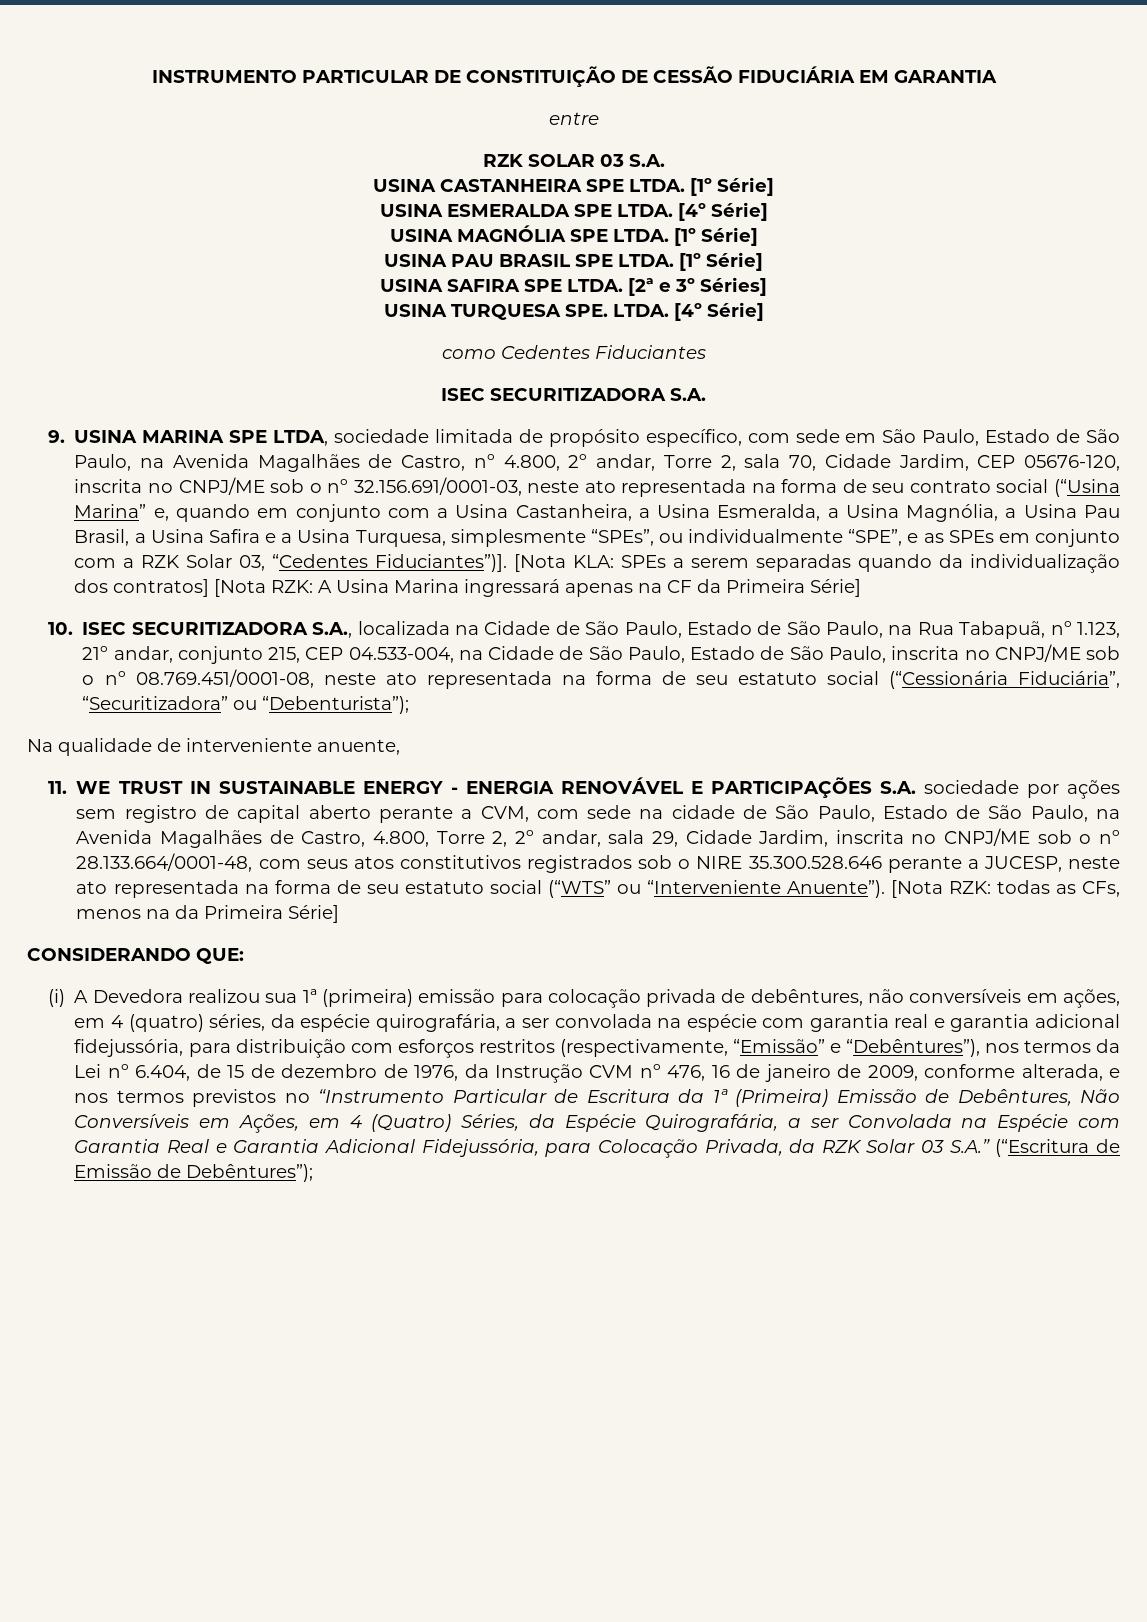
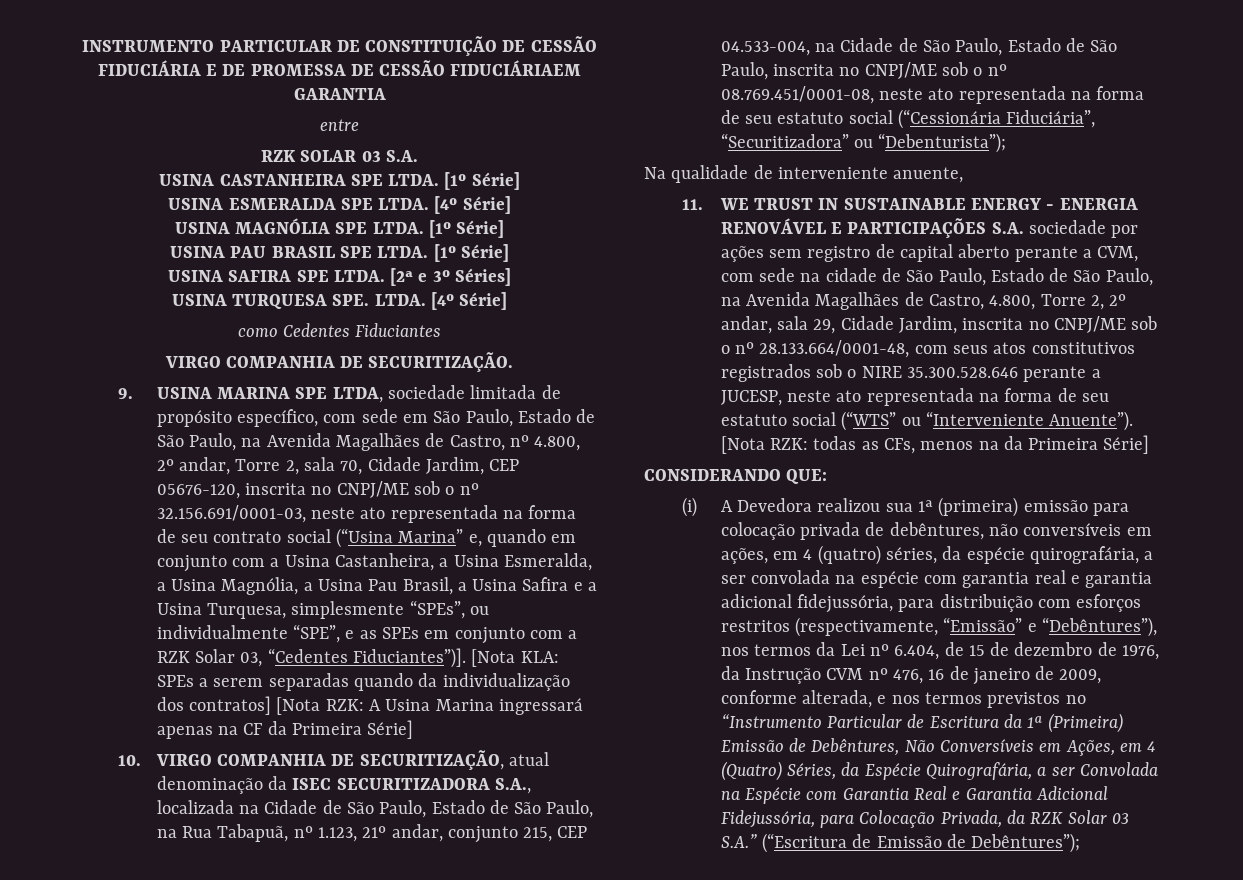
[858,70,889,83] EM -> [205,60,582,76] E DE PROMESSA DE CESSÃO FIDUCIÁRIAEM
[441,388,706,401] ISEC SECURITIZADORA S.A. -> [164,352,514,372] VIRGO COMPANHIA DE SECURITIZAÇÃO.
(74, 628) none -> [155,750,549,770] [156,776,288,794] VIRGO COMPANHIA DE SECURITIZAÇÃO, atual denominação da

